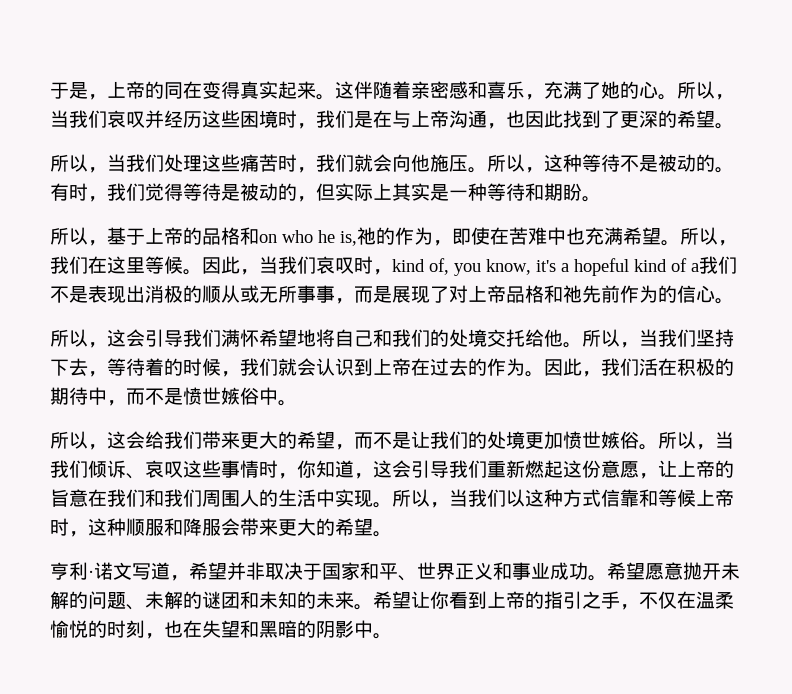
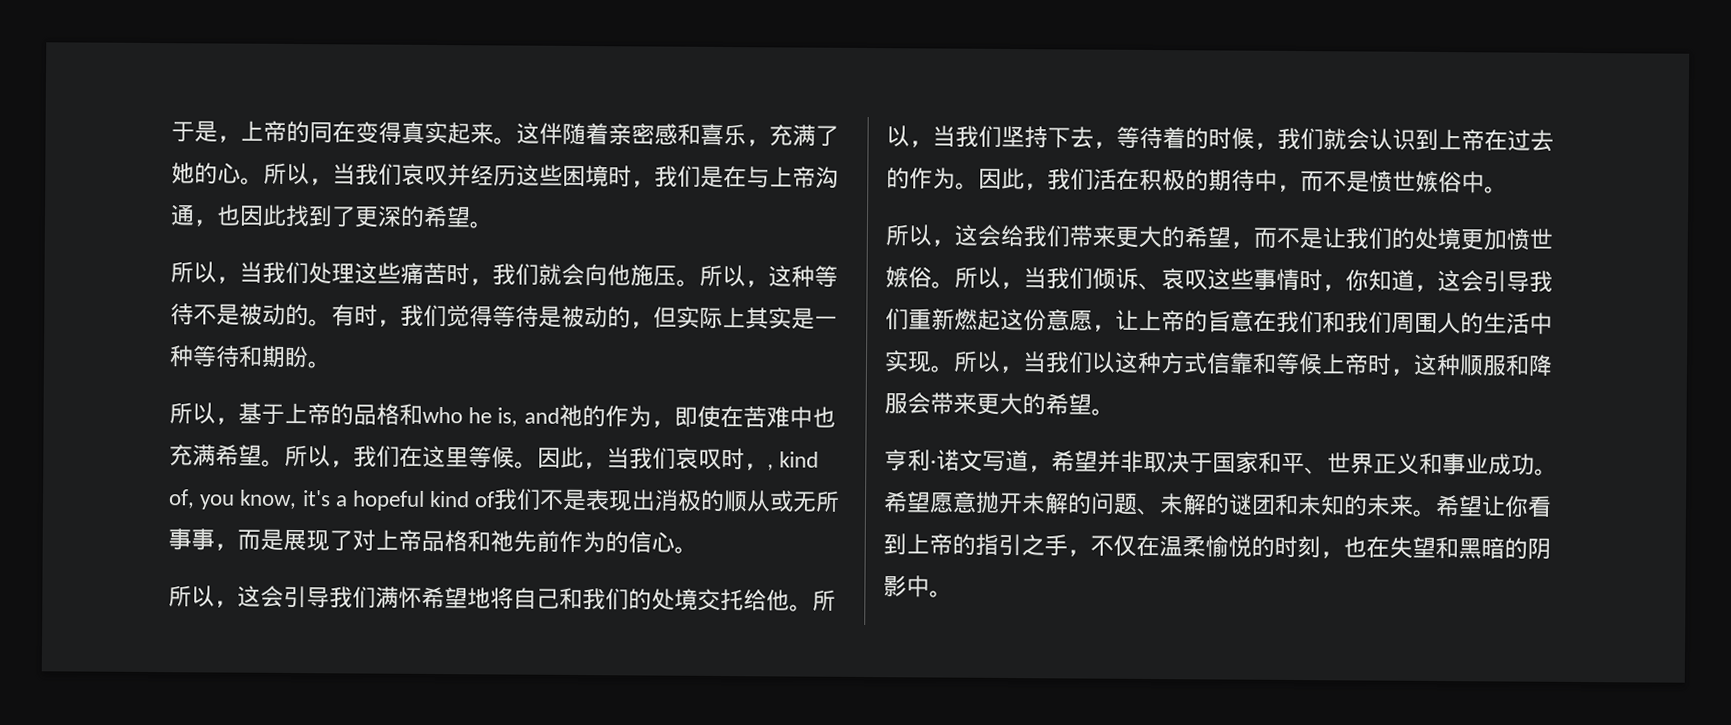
[259,234,277,243] on -> (423, 414) none
(357, 238) none -> [523,407,560,424] and
(392, 272) none -> [767,464,774,471] ,
[691,263,699,272] a -> (496, 499) none

